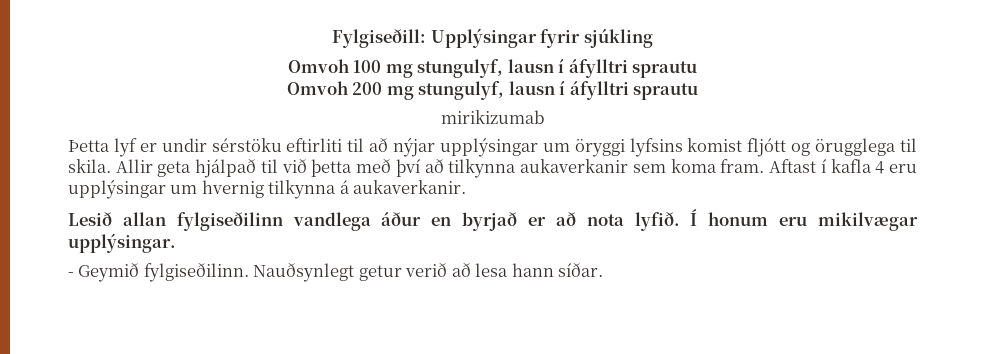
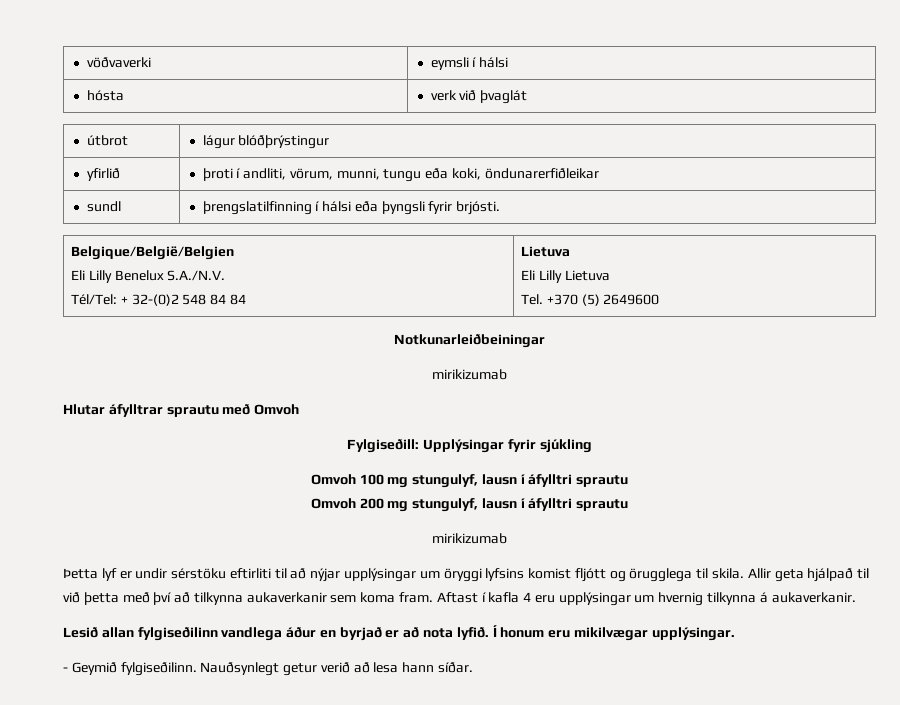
(332, 38) none -> [86,57,151,68] [430,57,509,70] [86,90,124,101] [430,90,528,104] [86,135,128,146] [202,135,330,149] [86,168,120,181] [202,168,599,182] [86,201,121,212] [202,201,501,215] [71,246,235,260] [71,270,226,283] [71,294,246,306] [521,246,571,257] [521,270,610,283] [521,294,660,306] [394,334,545,348] [432,369,507,380] [63,404,300,417] vöðvaverki | eymsli í hálsi // hósta | verk við þvaglát // útbrot | lágur blóðþrýstingur // yfirlið | þroti í andliti, vörum, munni, tungu eða koki, öndunarerfiðleikar // sundl | þrengslatilfinning í hálsi eða þyngsli fyrir brjósti. // Belgique/België/Belgien // Eli Lilly Benelux S.A./N.V. // Tél/Tel: + 32-(0)2 548 84 84 | Lietuva // Eli Lilly Lietuva // Tel. +370 (5) 2649600 // Notkunarleiðbeiningar // mirikizumab // Hlutar áfylltrar sprautu með Omvoh //

